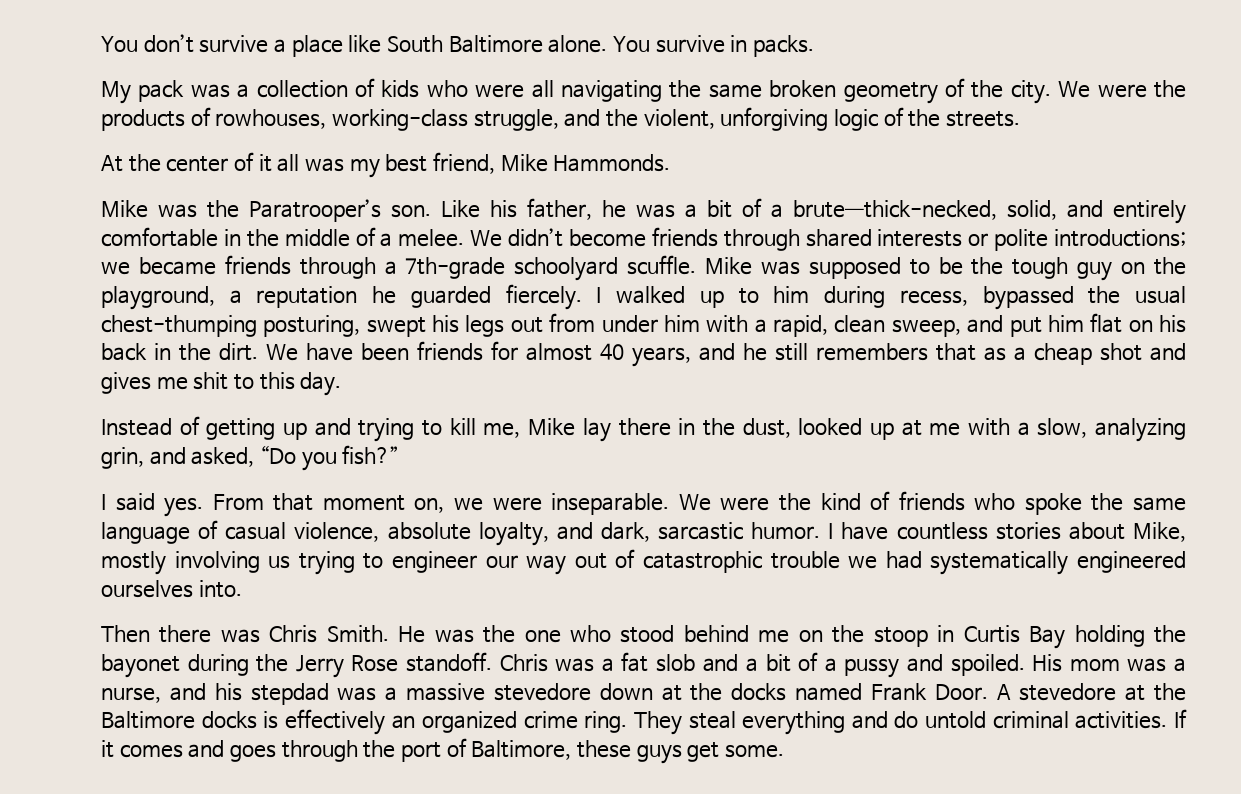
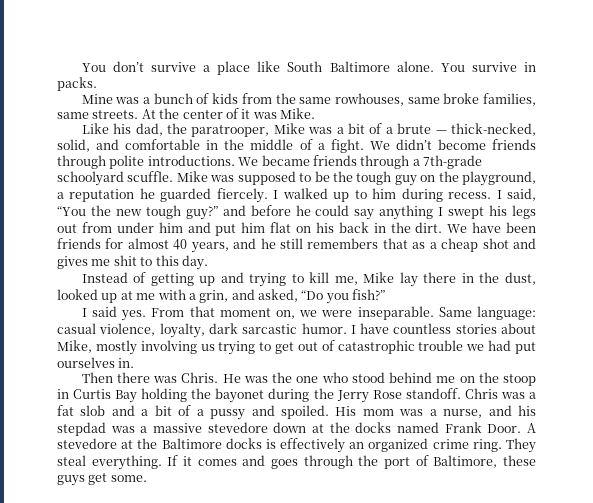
[101,80,348,104] My pack was a collection -> [81,93,193,104] Mine was a bunch
[426,78,1186,104] [101,107,941,131] who were all navigating the same broken geometry of the city. We were the products of rowhouses, working-class struggle, and the violent, unforgiving logic of the -> [241,93,537,106] [57,112,89,119] from the same rowhouses, same broke families, same
(1020, 119) // -> (139, 114) none
[277,152,671,178] [101,198,626,222] all was my best friend, Mike Hammonds. // Mike was the Paratrooper’s son. Like his father, he -> [252,108,315,119] [81,123,305,137] was Mike. // Like his dad, the paratrooper, Mike
[793,200,998,220] brute—thick-necked, -> [397,123,536,136] brute — thick-necked,
[1113,200,1187,224] entirely -> (120, 144) none
[398,229,465,247] melee. -> [330,139,364,153] fight.
[805,229,1187,251] [101,262,130,275] shared interests or polite introductions; we -> [109,155,259,169] polite introductions. We
[899,286,1186,310] [101,315,361,337] recess, bypassed the usual chest-thumping posturing, -> [448,188,536,201] [57,205,444,220] recess. I said, “You the new tough guy?” and before he could say anything I
[706,315,961,337] with a rapid, clean sweep, -> (183, 227) none
[1037,418,1187,442] slow, analyzing -> (196, 296) none
[678,491,1187,515] [101,520,650,546] We were the kind of friends who spoke the same language of casual violence, absolute loyalty, and dark, -> [438,306,536,320] [57,323,238,338] Same language: casual violence, loyalty, dark
[392,551,567,575] engineer our way -> [275,342,295,354] get
[930,551,1187,575] [101,580,242,598] systematically engineered ourselves into. -> [515,342,537,354] [57,357,135,368] put ourselves in.
[269,625,389,643] Chris Smith. -> [181,372,219,383] Chris.
[742,711,1168,735] everything and do untold criminal activities. -> [91,455,162,470] everything.

